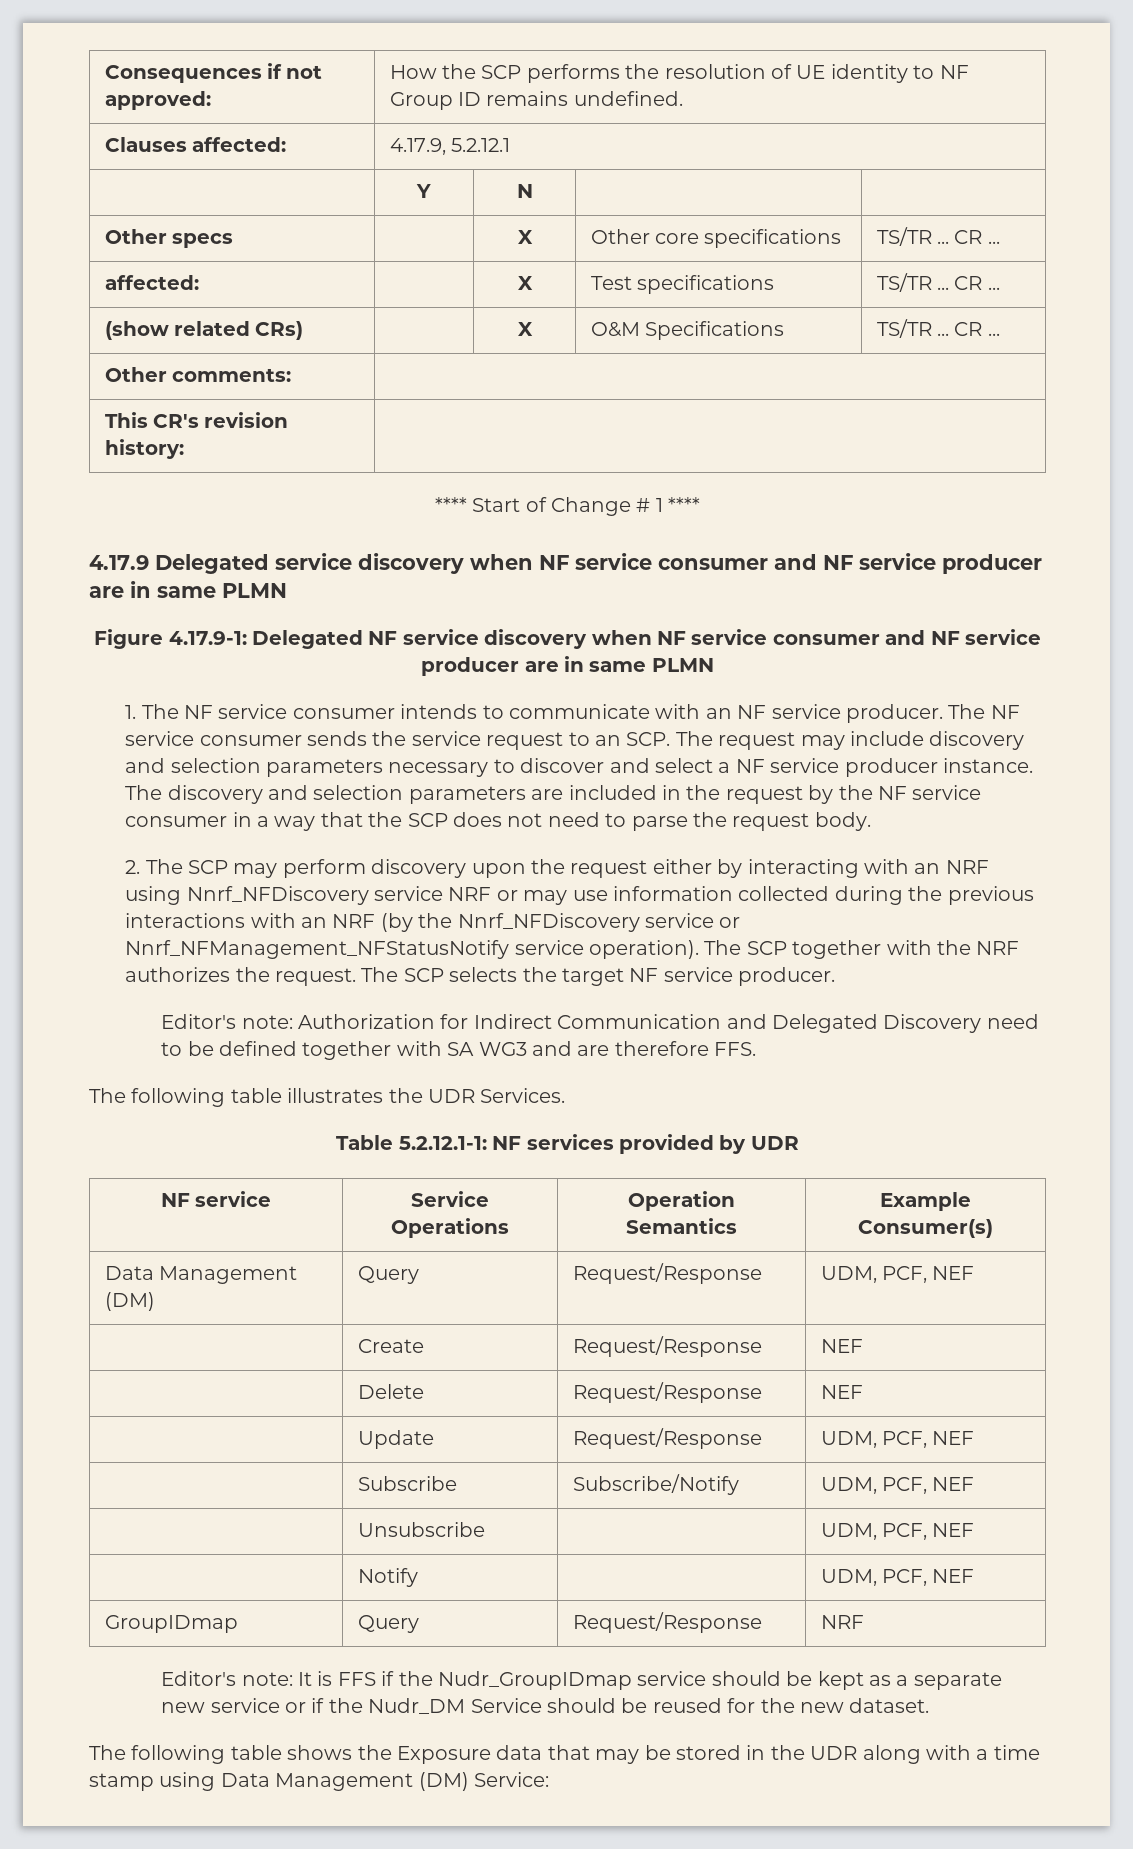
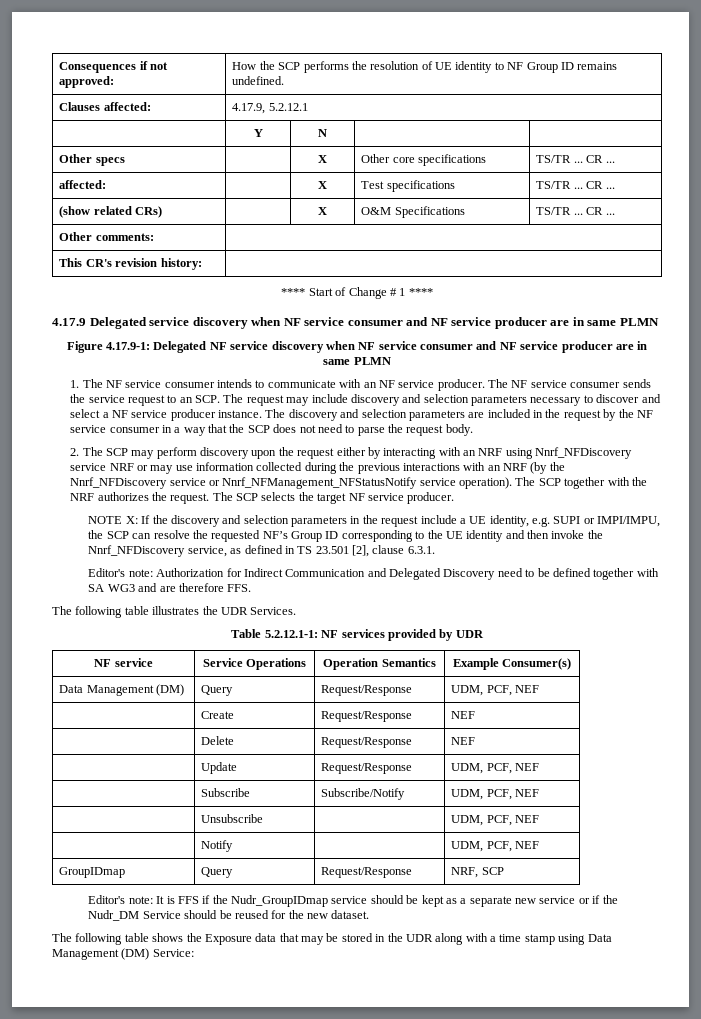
(836, 976) none -> [88,515,661,527] [88,530,603,542] [88,545,435,557] // NOTE X: If the discovery and selection parameters in the request include a UE identity, e.g. SUPI or IMPI/IMPU, the SCP can resolve the requested NF’s Group ID corresponding to the UE identity and then invoke the Nnrf_NFDiscovery service, as defined in TS 23.501 [2], clause 6.3.1.
[820,1615,864,1629] NRF -> [451,867,504,878] NRF, SCP

